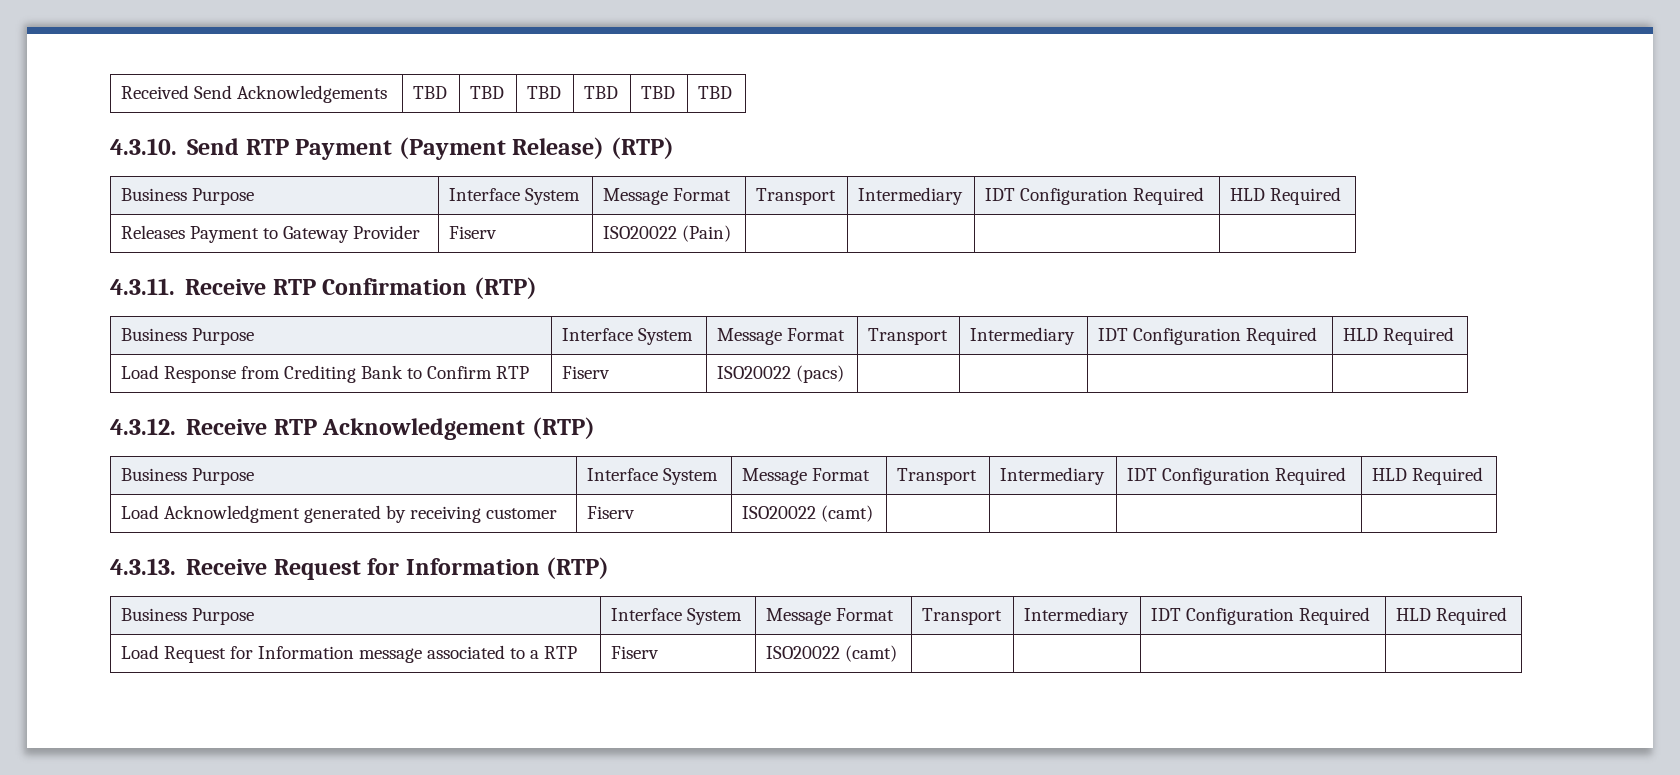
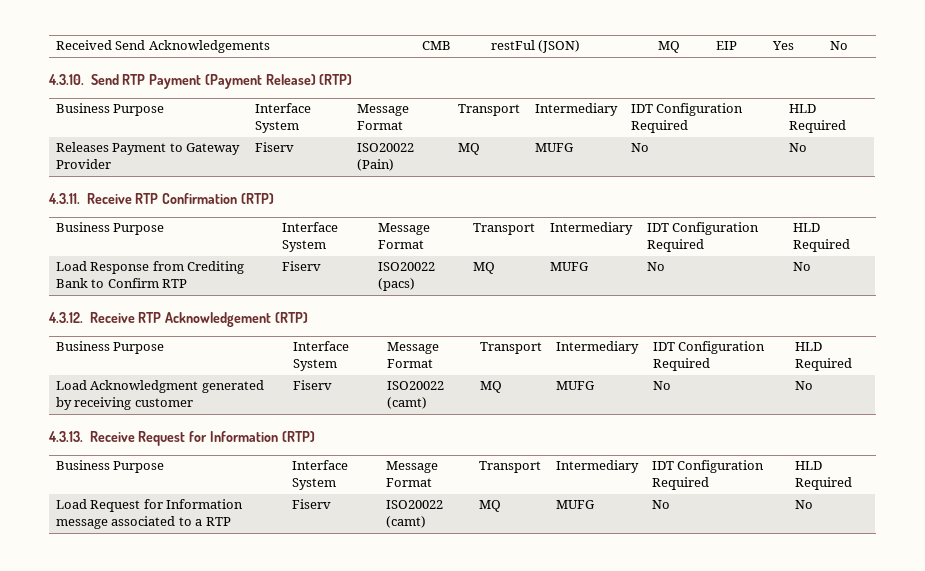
[413,86,448,99] [470,86,505,99] [527,86,562,99] [584,86,619,99] [641,86,676,99] [698,86,733,99] TBD | TBD | TBD | TBD | TBD | TBD -> [421,41,451,50] [490,40,581,53] [657,41,680,53] [715,41,737,50] [771,41,794,50] [829,41,848,50] CMB | restFul (JSON) | MQ | EIP | Yes | No
(732, 233) | | | -> [457,143,480,155] [534,143,574,152] [630,143,649,152] [788,143,807,152] MQ | MUFG | No | No
(845, 374) | | | -> [472,262,495,274] [549,262,589,271] [646,262,665,271] [792,262,811,271] MQ | MUFG | No | No
(874, 513) | | | -> [479,381,502,393] [555,381,595,390] [652,381,671,390] [794,381,813,390] MQ | MUFG | No | No
(898, 653) | | | -> [478,500,501,512] [555,500,595,509] [651,500,670,509] [794,500,813,509] MQ | MUFG | No | No

